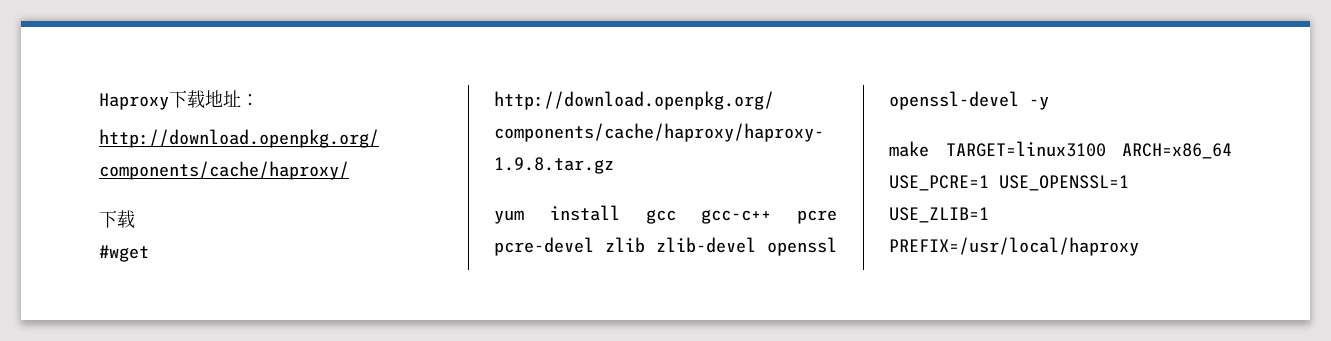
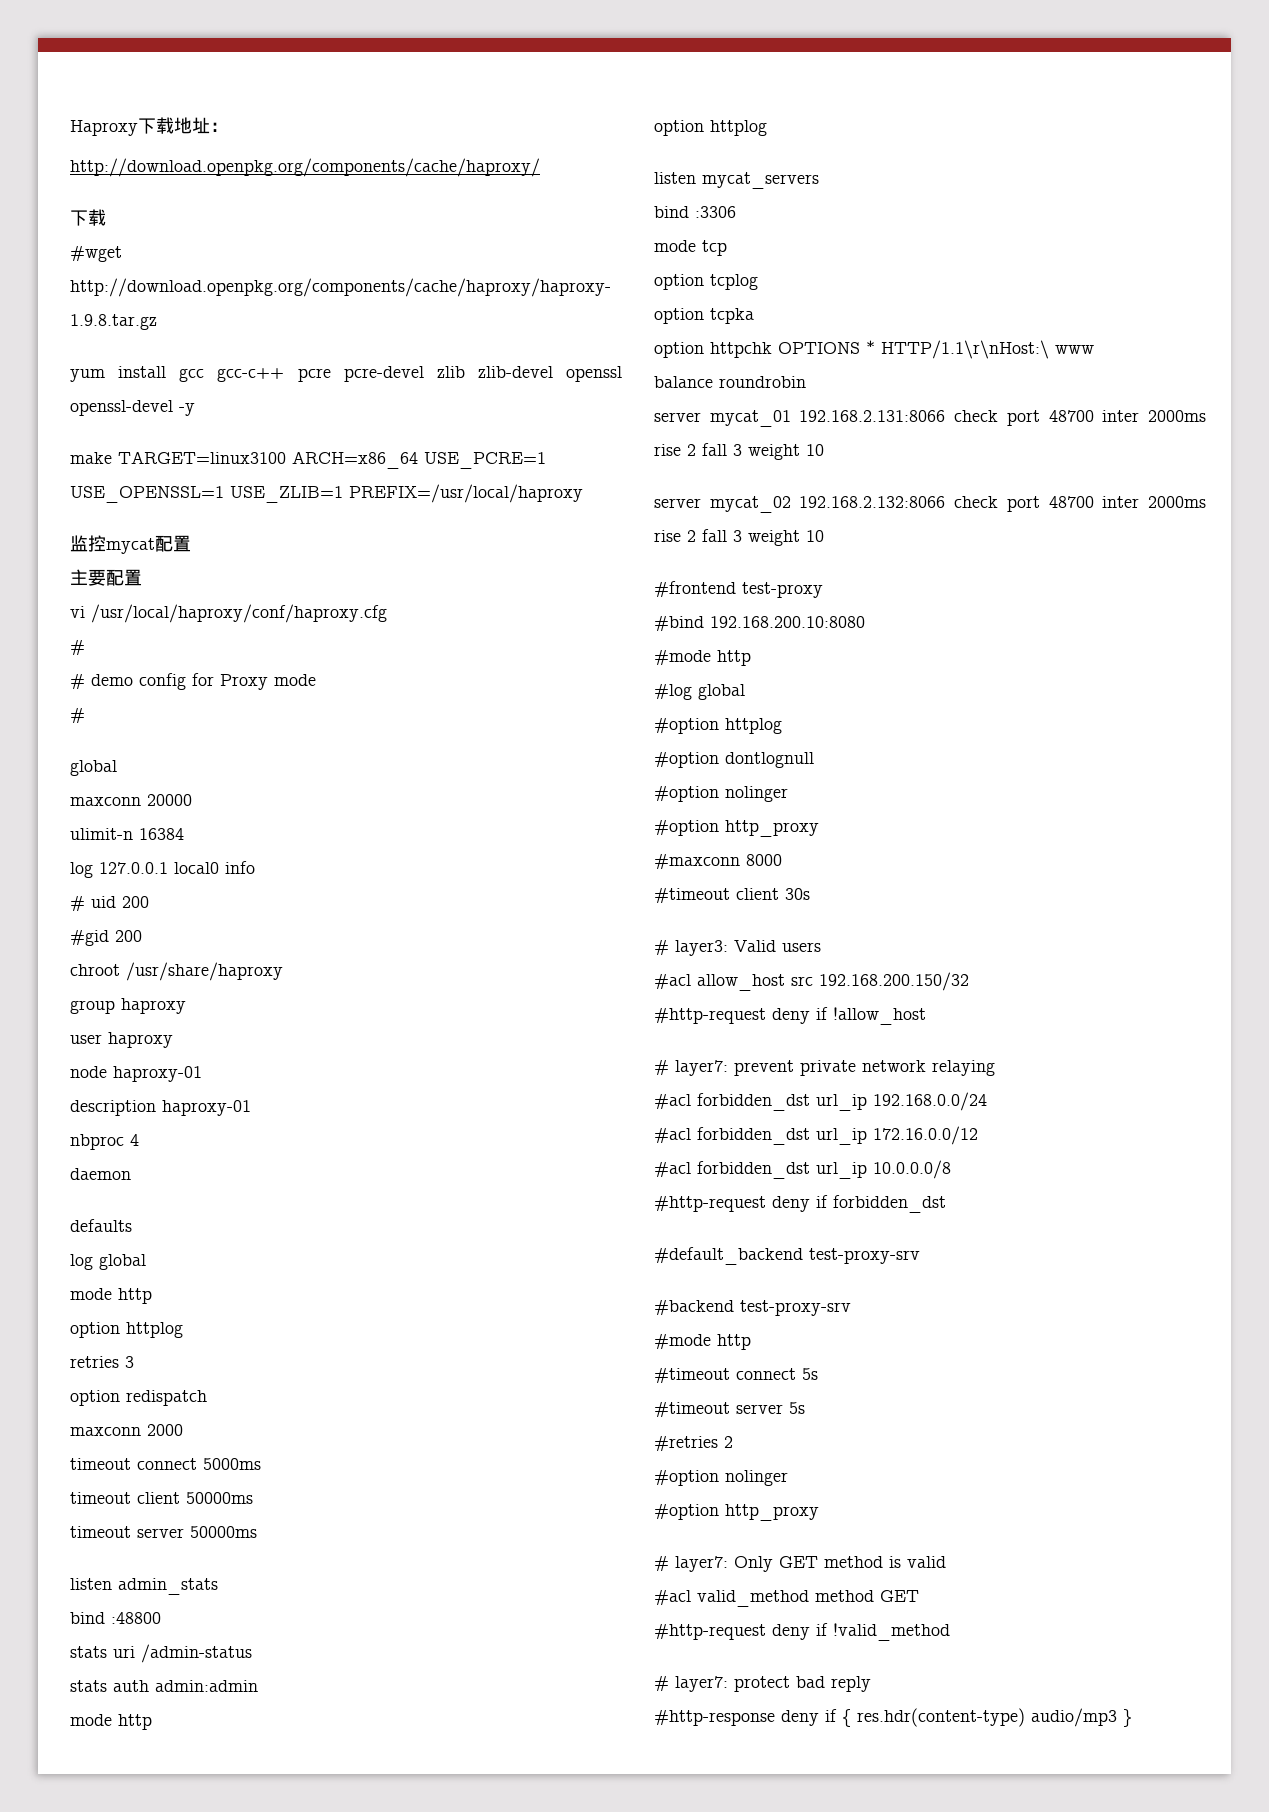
(1139, 246) none -> [70,535,191,554] [70,569,142,586] [70,604,387,623] [70,639,85,656] [70,673,316,690] [70,707,85,724] [70,760,117,776] [70,794,192,806] [70,828,184,840] [70,861,255,878] [70,895,149,912] [70,929,142,946] [70,962,283,981] [70,998,186,1014] [70,1032,173,1048] [70,1066,202,1082] [70,1100,251,1116] [70,1134,139,1150] [70,1168,131,1180] [70,1219,132,1232] [70,1254,146,1270] [70,1288,152,1304] [70,1322,183,1338] [70,1356,134,1368] [70,1390,207,1406] [70,1424,183,1436] [70,1458,261,1470] [70,1492,253,1504] [70,1526,257,1538] [70,1578,218,1595] [70,1612,161,1624] [70,1644,252,1663] [70,1680,258,1692] [70,1714,152,1730] [654,120,767,136] [654,172,819,189] [654,206,736,218] [654,240,727,256] [654,274,758,290] [654,308,754,324] [654,340,1094,359] [654,376,806,388] [654,410,1206,427] [654,443,824,460] [654,496,1206,513] [654,529,824,546] [654,581,823,598] [654,615,865,632] [654,649,751,666] [654,683,745,700] [654,717,782,734] [654,751,814,768] [654,785,788,802] [654,819,819,837] [654,853,782,870] [654,887,810,904] [654,939,821,956] [654,972,969,991] [654,1007,926,1025] [654,1059,995,1076] [654,1092,987,1111] [654,1126,978,1145] [654,1160,951,1179] [654,1195,946,1213] [654,1247,920,1265] [654,1299,851,1316] [654,1333,751,1350] [654,1367,818,1384] [654,1401,805,1418] [654,1435,733,1452] [654,1469,788,1486] [654,1503,819,1521] [654,1555,946,1572] [654,1589,919,1607] [654,1623,950,1641] [654,1675,871,1692] [654,1708,1132,1727] // 监控mycat配置 // 主要配置 // vi /usr/local/haproxy/conf/haproxy.cfg // # // # demo config for Proxy mode // # // global // maxconn 20000 // ulimit-n 16384 // log 127.0.0.1 local0 info // # uid 200 // #gid 200 // chroot /usr/share/haproxy // group haproxy // user haproxy // node haproxy-01 // description haproxy-01 // nbproc 4 // daemon // defaults // log global // mode http // option httplog // retries 3 // option redispatch // maxconn 2000 // timeout connect 5000ms // timeout client 50000ms // timeout server 50000ms // listen admin_stats // bind :48800 // stats uri /admin-status // stats auth admin:admin // mode http // option httplog // listen mycat_servers // bind :3306 // mode tcp // option tcplog // option tcpka // option httpchk OPTIONS * HTTP/1.1\r\nHost:\ www // balance roundrobin // server mycat_01 192.168.2.131:8066 check port 48700 inter 2000ms rise 2 fall 3 weight 10 // server mycat_02 192.168.2.132:8066 check port 48700 inter 2000ms rise 2 fall 3 weight 10 // #frontend test-proxy // #bind 192.168.200.10:8080 // #mode http // #log global // #option httplog // #option dontlognull // #option nolinger // #option http_proxy // #maxconn 8000 // #timeout client 30s // # layer3: Valid users // #acl allow_host src 192.168.200.150/32 // #http-request deny if !allow_host // # layer7: prevent private network relaying // #acl forbidden_dst url_ip 192.168.0.0/24 // #acl forbidden_dst url_ip 172.16.0.0/12 // #acl forbidden_dst url_ip 10.0.0.0/8 // #http-request deny if forbidden_dst // #default_backend test-proxy-srv // #backend test-proxy-srv // #mode http // #timeout connect 5s // #timeout server 5s // #retries 2 // #option nolinger // #option http_proxy // # layer7: Only GET method is valid // #acl valid_method method GET // #http-request deny if !valid_method // # layer7: protect bad reply // #http-response deny if { res.hdr(content-type) audio/mp3 }

